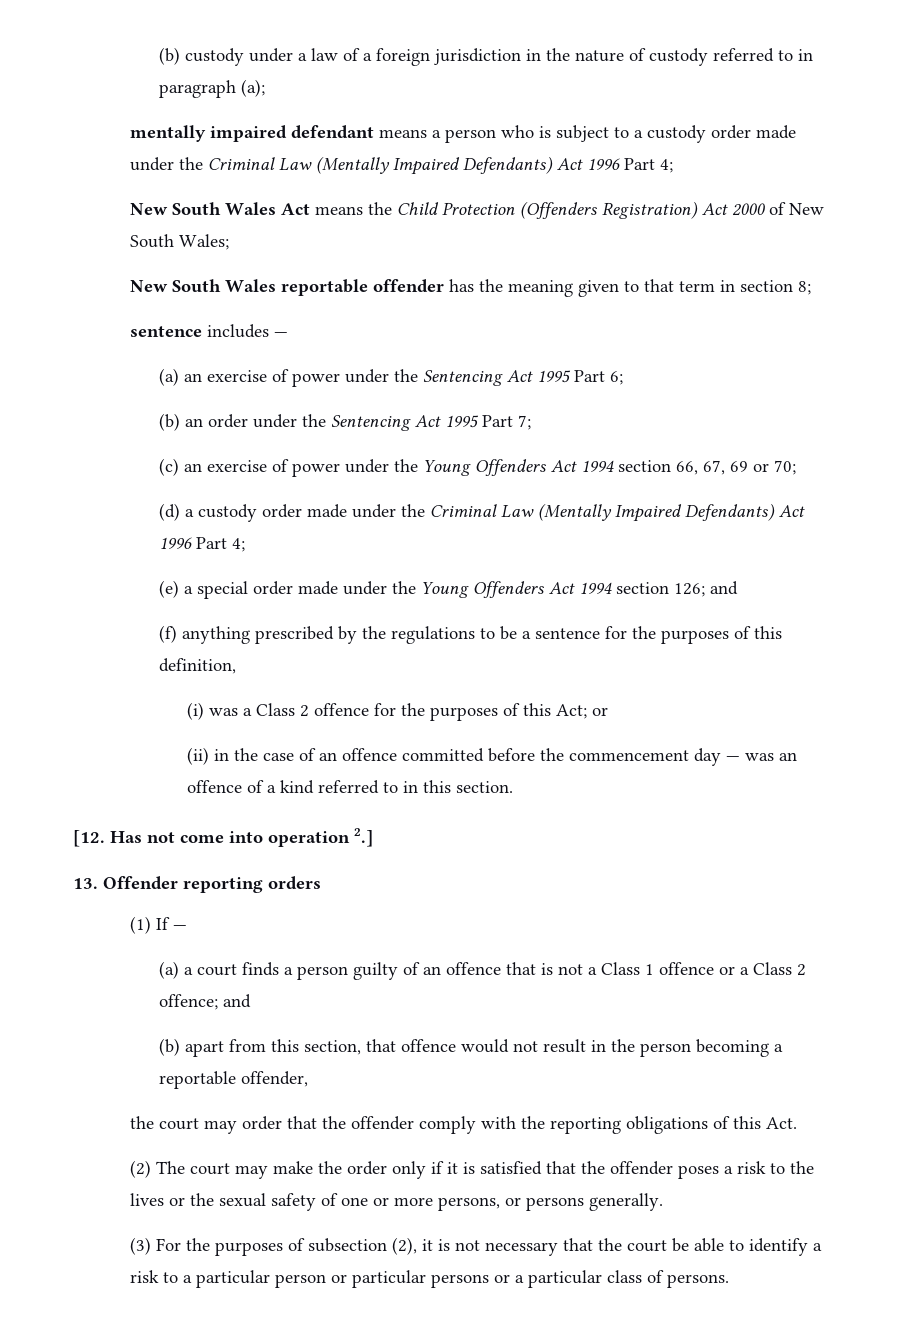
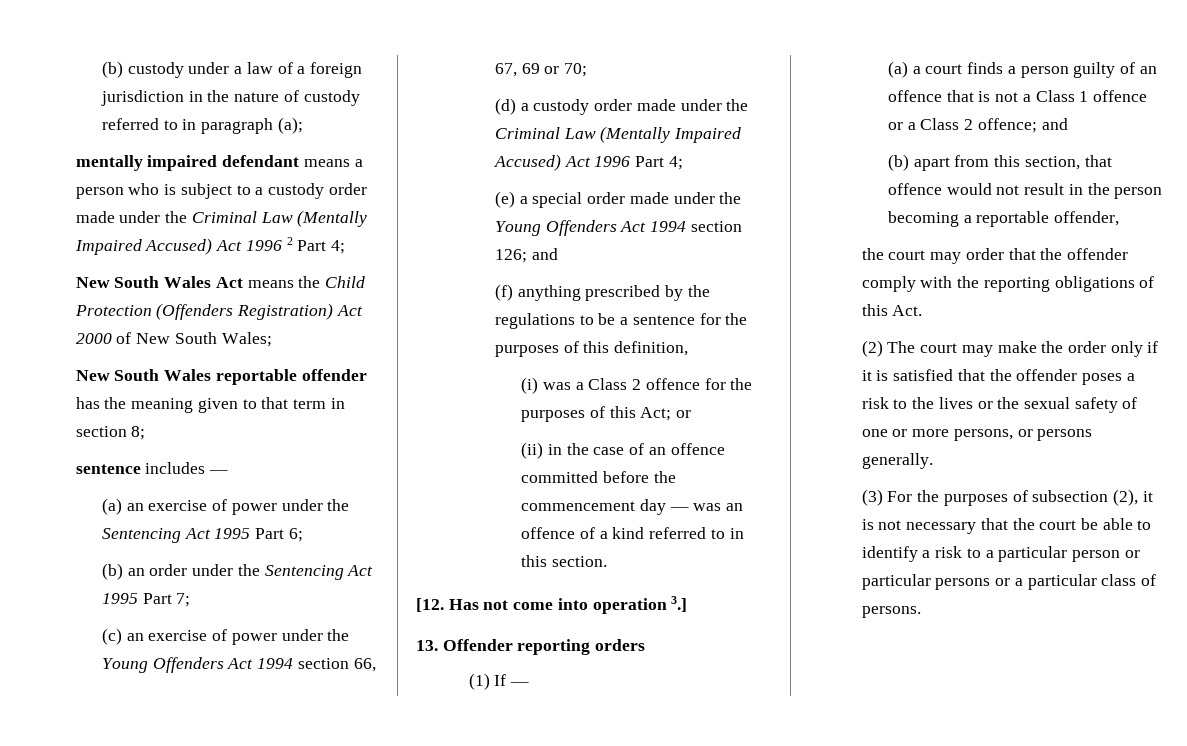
[463,156,621,174] Defendants) Act 1996 -> [145,237,293,255] Accused) Act 1996 2
[684,503,775,521] Defendants) -> [493,154,561,171] Accused)
[354,828,373,847] 2.] -> [671,596,688,612] 3.]

